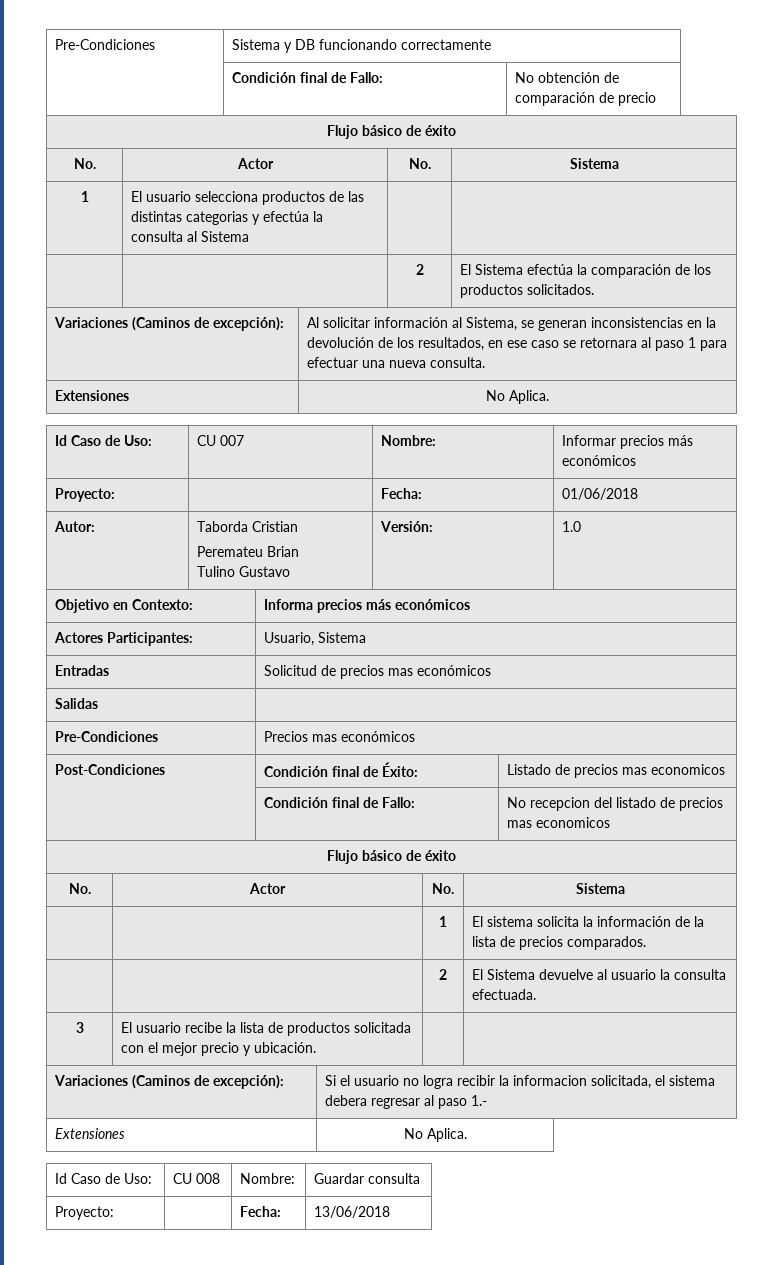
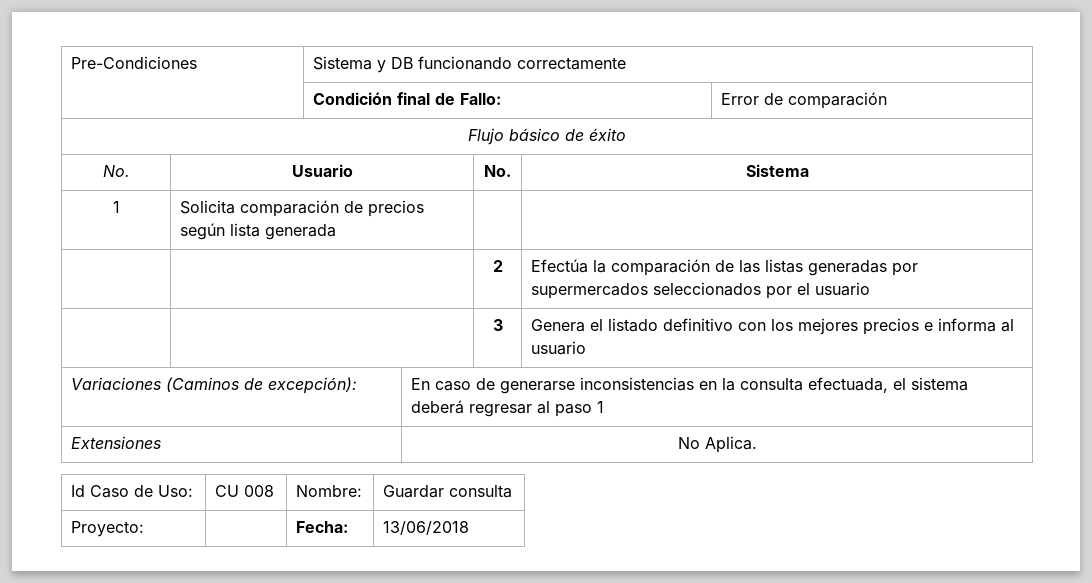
[515,72,601,83] No obtención -> [721,93,760,105] Error
[599,92,657,106] [327,125,456,139] [73,158,96,169] [236,158,274,169] [408,158,431,169] [569,158,619,169] [80,191,89,202] [131,191,365,205] [131,211,324,225] [131,231,250,242] [415,264,424,275] [460,264,712,278] [460,284,595,298] [54,317,285,331] [307,317,717,331] [307,337,728,351] [307,357,486,368] [55,390,130,401] [485,390,549,404] [55,435,153,446] [197,435,245,446] [381,435,437,446] [562,435,694,449] [562,455,637,466] [55,488,116,502] [381,488,423,499] [562,488,639,500] [54,521,96,532] [197,521,299,532] [197,546,300,557] [197,566,291,577] [380,521,434,532] [562,521,582,532] [55,599,194,613] [264,599,471,613] [54,632,194,646] [264,632,367,646] [55,665,110,676] [264,665,492,679] [55,698,99,709] [55,731,159,742] [264,731,416,742] [55,764,166,775] [264,762,419,777] [507,764,726,778] [264,797,416,808] [507,797,724,811] [507,817,611,828] [327,850,456,864] [68,883,91,894] [249,883,286,894] [432,883,454,894] [575,883,625,894] [439,916,447,927] [472,916,705,927] [472,936,647,950] [439,969,447,980] [472,969,727,980] [472,989,537,1000] [75,1022,84,1033] [121,1022,412,1036] [121,1042,317,1056] [54,1075,285,1089] [325,1075,716,1089] [325,1095,488,1109] de precio // Flujo básico de éxito // No. | Actor | No. | Sistema // 1 | El usuario selecciona productos de las distintas categorias y efectúa la consulta al Sistema | | // | | 2 | El Sistema efectúa la comparación de los productos solicitados. // Variaciones (Caminos de excepción): | Al solicitar información al Sistema, se generan inconsistencias en la devolución de los resultados, en ese caso se retornara al paso 1 para efectuar una nueva consulta. // Extensiones | No Aplica. // Id Caso de Uso: | CU 007 | Nombre: | Informar precios más económicos // Proyecto: | | Fecha: | 01/06/2018 // Autor: | Taborda Cristian // Peremateu Brian // Tulino Gustavo | Versión: | 1.0 // Objetivo en Contexto: | Informa precios más económicos // Actores Participantes: | Usuario, Sistema // Entradas | Solicitud de precios mas económicos // Salidas | // Pre-Condiciones | Precios mas económicos // Post-Condiciones | Condición final de Éxito: | Listado de precios mas economicos // | Condición final de Fallo: | No recepcion del listado de precios mas economicos // Flujo básico de éxito // No. | Actor | No. | Sistema // | | 1 | El sistema solicita la información de la lista de precios comparados. // | | 2 | El Sistema devuelve al usuario la consulta efectuada. // 3 | El usuario recibe la lista de productos solicitada con el mejor precio y ubicación. | | // Variaciones (Caminos de excepción): | Si el usuario no logra recibir la informacion solicitada, el sistema debera regresar al paso 1.- -> [468,128,626,145] [102,165,130,177] [291,164,353,177] [484,165,511,177] [745,164,809,177] [112,201,120,213] [180,200,425,217] [180,223,337,240] [492,260,503,272] [531,259,919,276] [531,282,871,299] [492,319,503,331] [531,318,1015,335] [531,341,587,355] [71,377,358,394] [411,377,969,394] [411,400,605,417] // Flujo básico de éxito // No. | Usuario | No. | Sistema // 1 | Solicita comparación de precios según lista generada | | // | | 2 | Efectúa la comparación de las listas generadas por supermercados seleccionados por el usuario // | | 3 | Genera el listado definitivo con los mejores precios e informa al usuario // Variaciones (Caminos de excepción): | En caso de generarse inconsistencias en la consulta efectuada, el sistema deberá regresar al paso 1

